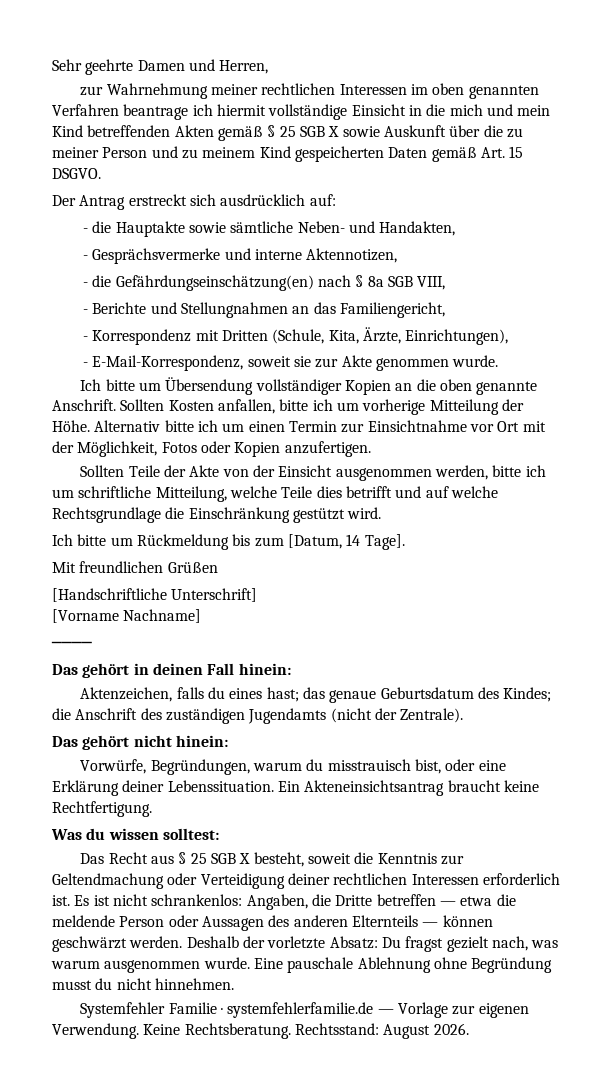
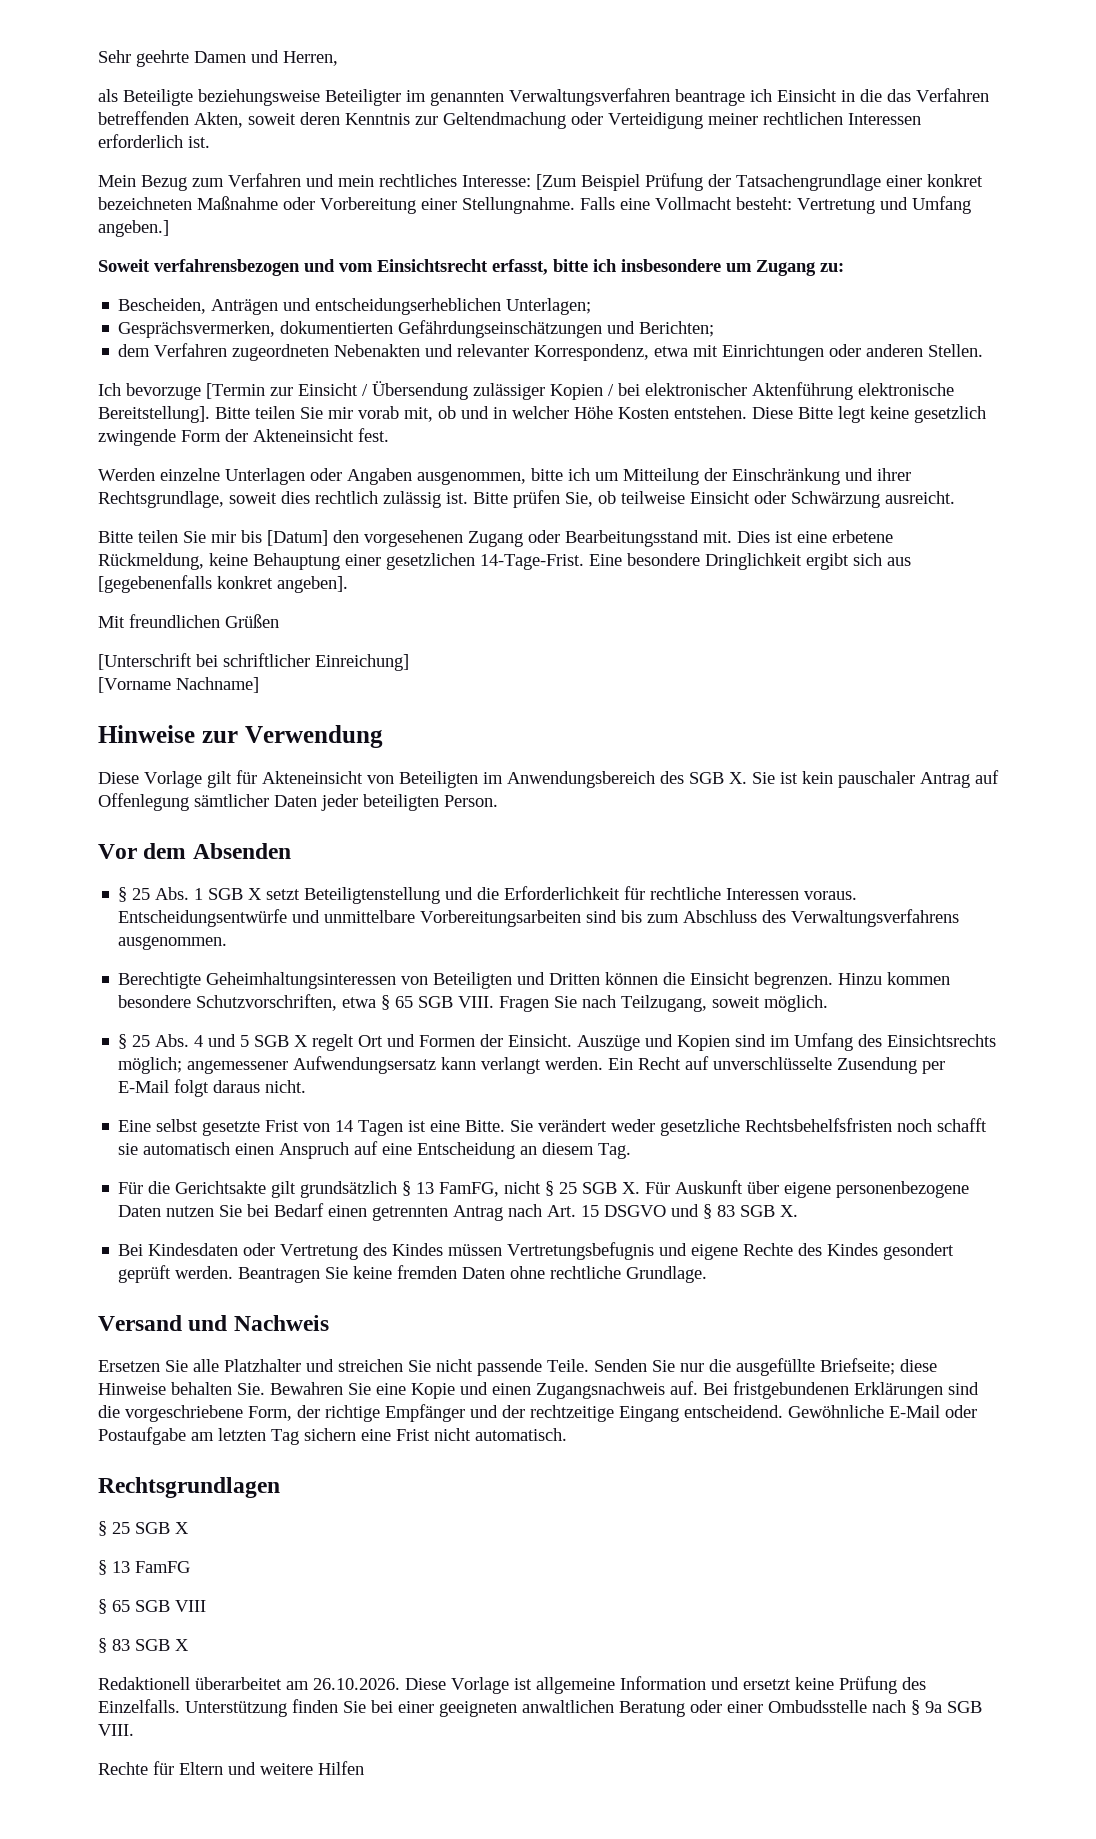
[80,83,539,99] [52,104,551,120] [52,125,523,141] [52,146,524,162] [52,168,101,179] [52,194,336,210] [83,221,456,237] [83,248,398,264] [83,275,446,291] [83,302,446,318] [83,327,509,345] [83,355,499,371] [80,377,538,395] [52,399,426,415] zur Wahrnehmung meiner rechtlichen Interessen im oben genannten Verfahren beantrage ich hiermit vollständige Einsicht in die mich und mein Kind betreffenden Akten gemäß § 25 SGB X sowie Auskunft über die zu meiner Person und zu meinem Kind gespeicherten Daten gemäß Art. 15 DSGVO. // Der Antrag erstreckt sich ausdrücklich auf: // - die Hauptakte sowie sämtliche Neben- und Handakten, // - Gesprächsvermerke und interne Aktennotizen, // - die Gefährdungseinschätzung(en) nach § 8a SGB VIII, // - Berichte und Stellungnahmen an das Familiengericht, // - Korrespondenz mit Dritten (Schule, Kita, Ärzte, Einrichtungen), // - E-Mail-Korrespondenz, soweit sie zur Akte genommen wurde. // Ich bitte um Übersendung vollständiger Kopien an die oben genannte Anschrift. Sollten Kosten anfallen, bitte ich um vorherige -> [98,88,989,106] [98,111,921,129] [98,134,210,148] [98,173,983,191] [98,196,971,214] [98,220,169,237] [98,259,844,276] [118,298,592,315] [118,320,715,338] [118,343,984,361] [98,381,954,400] [98,406,986,423] [98,428,389,446] [98,468,619,485] als Beteiligte beziehungsweise Beteiligter im genannten Verwaltungsverfahren beantrage ich Einsicht in die das Verfahren betreffenden Akten, soweit deren Kenntnis zur Geltendmachung oder Verteidigung meiner rechtlichen Interessen erforderlich ist. // Mein Bezug zum Verfahren und mein rechtliches Interesse: [Zum Beispiel Prüfung der Tatsachengrundlage einer konkret bezeichneten Maßnahme oder Vorbereitung einer Stellungnahme. Falls eine Vollmacht besteht: Vertretung und Umfang angeben.] // Soweit verfahrensbezogen und vom Einsichtsrecht erfasst, bitte ich insbesondere um Zugang zu: // Bescheiden, Anträgen und entscheidungserheblichen Unterlagen; // Gesprächsvermerken, dokumentierten Gefährdungseinschätzungen und Berichten; // dem Verfahren zugeordneten Nebenakten und relevanter Korrespondenz, etwa mit Einrichtungen oder anderen Stellen. // Ich bevorzuge [Termin zur Einsicht / Übersendung zulässiger Kopien / bei elektronischer Aktenführung elektronische Bereitstellung]. Bitte teilen Sie mir vorab mit, ob und in welcher Höhe Kosten entstehen. Diese Bitte legt keine gesetzlich zwingende Form der Akteneinsicht fest. // Werden einzelne Unterlagen oder Angaben ausgenommen, bitte ich um
[52,420,546,433] [52,441,371,457] [80,465,546,481] [52,486,498,502] [52,507,382,523] [52,534,405,550] [52,561,218,573] [52,588,258,602] [52,609,202,623] [51,641,92,648] [52,663,291,678] [80,687,552,703] [52,708,464,724] [52,735,228,750] [80,759,506,775] [52,780,539,796] [52,801,152,817] [51,828,219,840] [80,852,464,867] [52,873,560,889] [52,894,516,910] [52,915,493,931] [52,936,559,952] [51,957,553,973] [52,978,234,990] [80,1002,529,1018] [52,1023,469,1039] Höhe. Alternativ bitte ich um einen Termin zur Einsichtnahme vor Ort mit der Möglichkeit, Fotos oder Kopien anzufertigen. // Sollten Teile der Akte von der Einsicht ausgenommen werden, bitte ich um schriftliche Mitteilung, welche Teile dies betrifft und auf welche Rechtsgrundlage die Einschränkung gestützt wird. // Ich bitte um Rückmeldung bis zum [Datum, 14 Tage]. // Mit freundlichen Grüßen // [Handschriftliche Unterschrift] // [Vorname Nachname] // ──── // Das gehört in deinen Fall hinein: // Aktenzeichen, falls du eines hast; das genaue Geburtsdatum des Kindes; die Anschrift des zuständigen Jugendamts (nicht der Zentrale). // Das gehört nicht hinein: // Vorwürfe, Begründungen, warum du misstrauisch bist, oder eine Erklärung deiner Lebenssituation. Ein Akteneinsichtsantrag braucht keine Rechtfertigung. // Was du wissen solltest: // Das Recht aus § 25 SGB X besteht, soweit die Kenntnis zur Geltendmachung oder Verteidigung deiner rechtlichen Interessen erforderlich ist. Es ist nicht schrankenlos: Angaben, die Dritte betreffen — etwa die meldende Person oder Aussagen des anderen Elternteils — können geschwärzt werden. Deshalb der vorletzte Absatz: Du fragst gezielt nach, was warum ausgenommen wurde. Eine pauschale Ablehnung ohne Begründung musst du nicht hinnehmen. // Systemfehler Familie · systemfehlerfamilie.de — Vorlage zur eigenen Verwendung. Keine Rechtsberatung. Rechtsstand: August 2026. -> [732,468,911,485] [98,490,955,508] [98,530,893,547] [98,553,911,570] [98,575,348,593] [98,614,279,628] [98,653,409,671] [98,677,259,693] [98,725,383,748] [98,770,999,788] [98,793,498,811] [98,843,291,859] [118,886,858,904] [118,909,960,927] [118,936,228,950] [118,972,951,989] [118,994,829,1012] [118,1033,997,1051] [118,1056,946,1074] [118,1079,307,1097] [118,1118,988,1136] [118,1141,632,1159] [118,1180,970,1198] [118,1203,799,1221] [118,1242,955,1260] [118,1265,708,1283] [98,1315,329,1331] [98,1358,937,1376] [98,1381,979,1399] [98,1404,977,1422] [98,1427,567,1445] [98,1477,280,1498] [98,1521,189,1536] [98,1560,190,1575] [98,1599,206,1614] [98,1638,189,1653] [98,1676,926,1694] [98,1699,982,1717] [98,1724,134,1736] [98,1761,364,1775] Einschränkung und ihrer Rechtsgrundlage, soweit dies rechtlich zulässig ist. Bitte prüfen Sie, ob teilweise Einsicht oder Schwärzung ausreicht. // Bitte teilen Sie mir bis [Datum] den vorgesehenen Zugang oder Bearbeitungsstand mit. Dies ist eine erbetene Rückmeldung, keine Behauptung einer gesetzlichen 14-Tage-Frist. Eine besondere Dringlichkeit ergibt sich aus [gegebenenfalls konkret angeben]. // Mit freundlichen Grüßen // [Unterschrift bei schriftlicher Einreichung] // [Vorname Nachname] // Hinweise zur Verwendung // Diese Vorlage gilt für Akteneinsicht von Beteiligten im Anwendungsbereich des SGB X. Sie ist kein pauschaler Antrag auf Offenlegung sämtlicher Daten jeder beteiligten Person. // Vor dem Absenden // § 25 Abs. 1 SGB X setzt Beteiligtenstellung und die Erforderlichkeit für rechtliche Interessen voraus. Entscheidungsentwürfe und unmittelbare Vorbereitungsarbeiten sind bis zum Abschluss des Verwaltungsverfahrens ausgenommen. // Berechtigte Geheimhaltungsinteressen von Beteiligten und Dritten können die Einsicht begrenzen. Hinzu kommen besondere Schutzvorschriften, etwa § 65 SGB VIII. Fragen Sie nach Teilzugang, soweit möglich. // § 25 Abs. 4 und 5 SGB X regelt Ort und Formen der Einsicht. Auszüge und Kopien sind im Umfang des Einsichtsrechts möglich; angemessener Aufwendungsersatz kann verlangt werden. Ein Recht auf unverschlüsselte Zusendung per E-Mail folgt daraus nicht. // Eine selbst gesetzte Frist von 14 Tagen ist eine Bitte. Sie verändert weder gesetzliche Rechtsbehelfsfristen noch schafft sie automatisch einen Anspruch auf eine Entscheidung an diesem Tag. // Für die Gerichtsakte gilt grundsätzlich § 13 FamFG, nicht § 25 SGB X. Für Auskunft über eigene personenbezogene Daten nutzen Sie bei Bedarf einen getrennten Antrag nach Art. 15 DSGVO und § 83 SGB X. // Bei Kindesdaten oder Vertretung des Kindes müssen Vertretungsbefugnis und eigene Rechte des Kindes gesondert geprüft werden. Beantragen Sie keine fremden Daten ohne rechtliche Grundlage. // Versand und Nachweis // Ersetzen Sie alle Platzhalter und streichen Sie nicht passende Teile. Senden Sie nur die ausgefüllte Briefseite; diese Hinweise behalten Sie. Bewahren Sie eine Kopie und einen Zugangsnachweis auf. Bei fristgebundenen Erklärungen sind die vorgeschriebene Form, der richtige Empfänger und der rechtzeitige Eingang entscheidend. Gewöhnliche E-Mail oder Postaufgabe am letzten Tag sichern eine Frist nicht automatisch. // Rechtsgrundlagen // § 25 SGB X // § 13 FamFG // § 65 SGB VIII // § 83 SGB X // Redaktionell überarbeitet am 26.10.2026. Diese Vorlage ist allgemeine Information und ersetzt keine Prüfung des Einzelfalls. Unterstützung finden Sie bei einer geeigneten anwaltlichen Beratung oder einer Ombudsstelle nach § 9a SGB VIII. // Rechte für Eltern und weitere Hilfen

